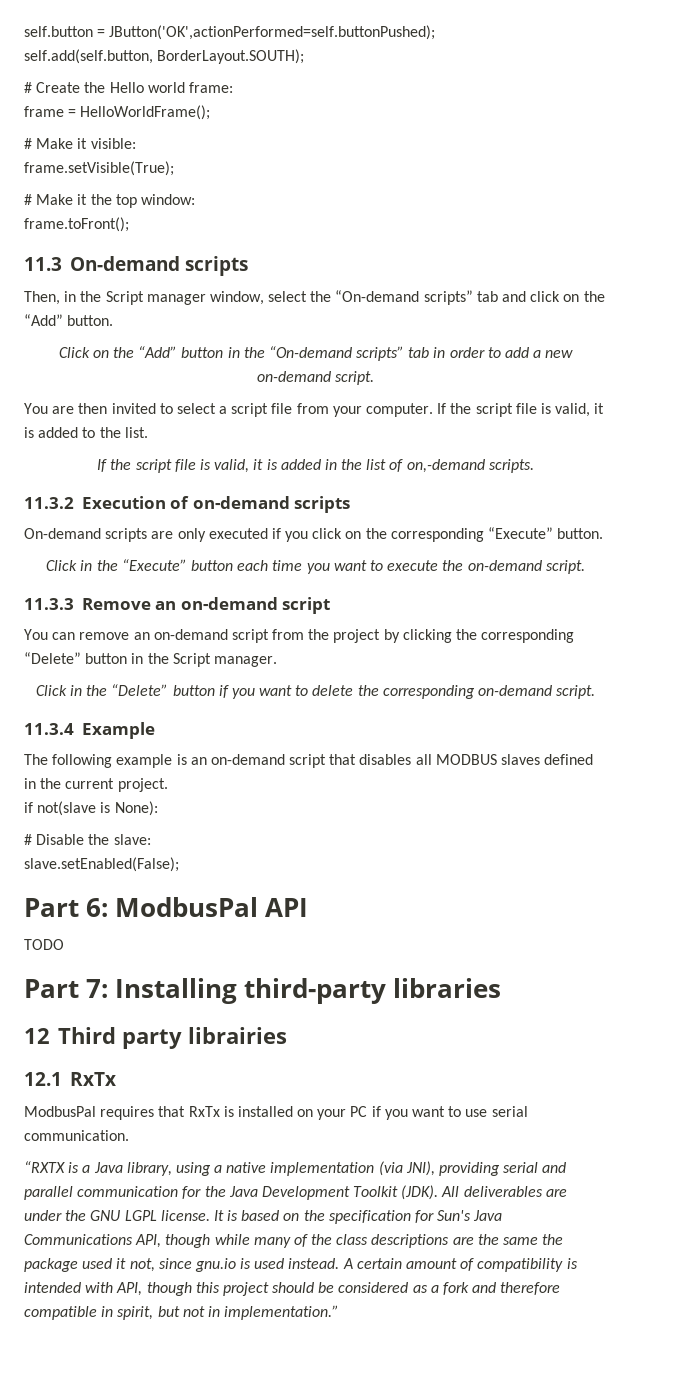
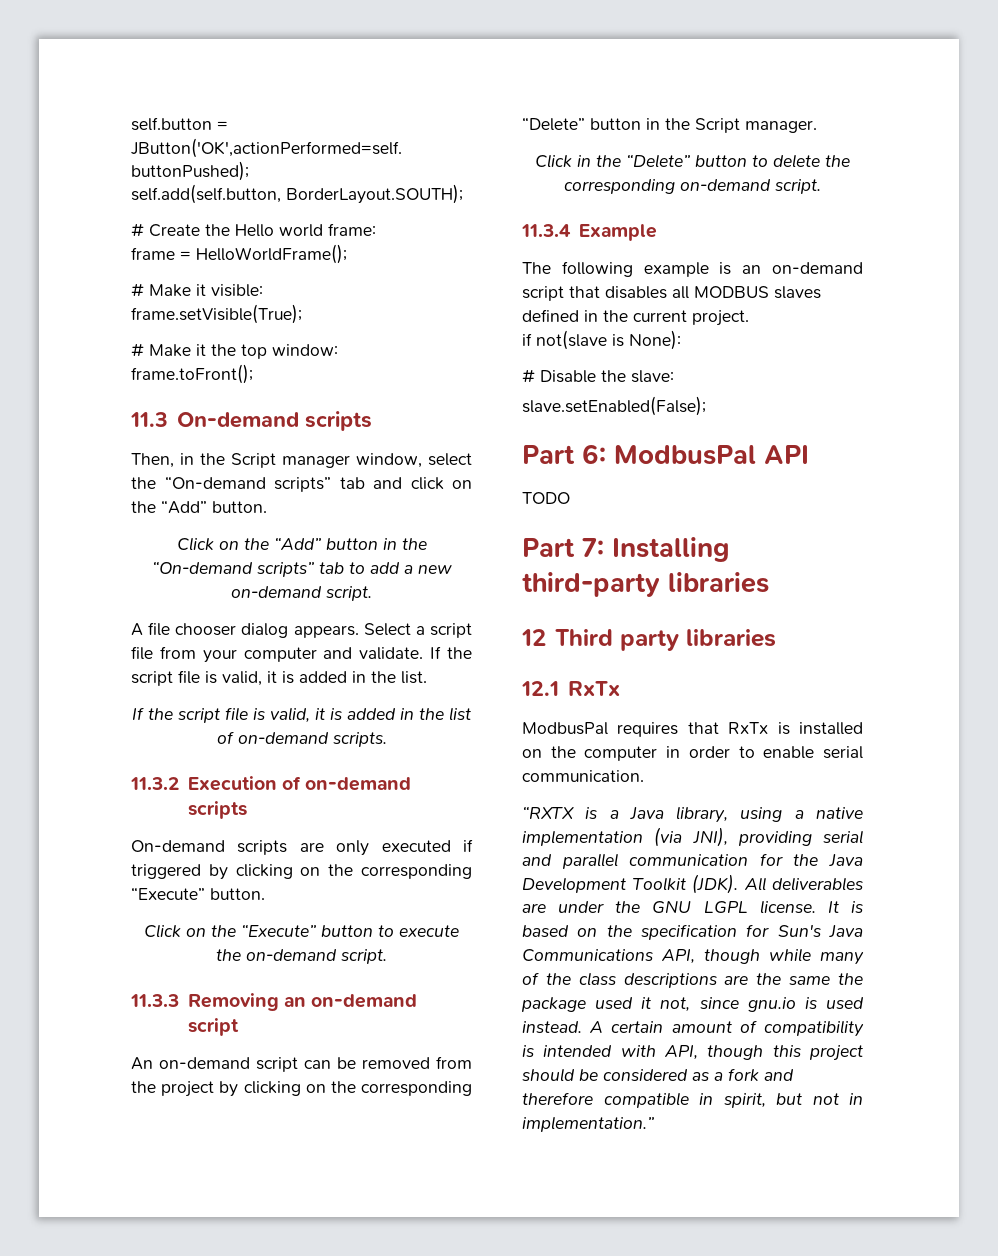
[433,347,485,358] in order -> (344, 568) none
[24,403,216,414] You are then invited to select -> [131,622,411,638] A file chooser dialog appears. Select
[366,403,605,417] [24,427,96,438] computer. If the script file is valid, it is added to -> [243,646,472,662] [131,670,366,686] computer and validate. If the script file is valid, it is added in
[406,459,485,473] on,-demand -> [237,732,329,744] on-demand
[285,528,343,542] you click -> [131,864,293,880] triggered by clicking
[80,560,93,571] in -> [186,928,206,937] on
[237,560,367,574] each time you want -> (373, 931) none
[81,598,151,610] Remove -> [187,993,279,1011] Removing
[24,629,269,643] You can remove an on-demand script -> [131,1057,430,1072] An on-demand script can be removed
(452, 636) none -> [305,1084,326,1093] on
[218,685,293,699] if you want -> (747, 161) none
[187,1027,287,1044] librairies -> [685,629,776,647] libraries
[317,1106,488,1120] your PC if you want to use -> [550,746,815,761] the computer in order to enable

